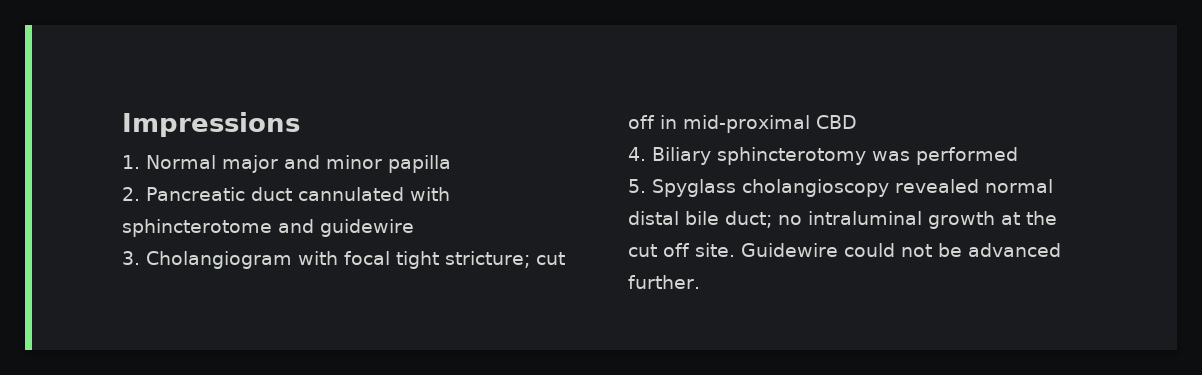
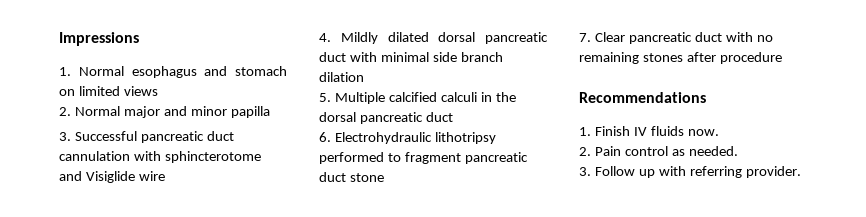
[222,155,451,173] [122,187,450,201] [122,219,414,237] [122,251,565,269] [628,115,857,133] [628,147,1018,165] [628,179,1053,197] [628,211,1057,229] [628,243,1061,257] [628,275,700,289] major and minor papilla // 2. Pancreatic duct cannulated with sphincterotome and guidewire // 3. Cholangiogram with focal tight stricture; cut off in mid-proximal CBD // 4. Biliary sphincterotomy was performed // 5. Spyglass cholangioscopy revealed normal distal bile duct; no intraluminal growth at the cut off site. Guidewire could not be advanced further. -> [131,66,287,78] [59,86,158,96] [59,106,270,118] [59,131,234,143] [59,151,261,163] [59,171,165,183] [319,32,548,44] [319,52,503,62] [319,72,364,82] [319,92,516,104] [319,112,453,124] [319,132,496,144] [319,152,528,164] [319,172,384,182] [579,32,773,44] [579,52,782,64] [579,92,706,103] [579,126,719,136] [579,146,738,156] [579,166,801,178] esophagus and stomach on limited views // 2. Normal major and minor papilla // 3. Successful pancreatic duct cannulation with sphincterotome and Visiglide wire // 4. Mildly dilated dorsal pancreatic duct with minimal side branch dilation // 5. Multiple calcified calculi in the dorsal pancreatic duct // 6. Electrohydraulic lithotripsy performed to fragment pancreatic duct stone // 7. Clear pancreatic duct with no remaining stones after procedure // Recommendations // 1. Finish IV fluids now. // 2. Pain control as needed. // 3. Follow up with referring provider.

